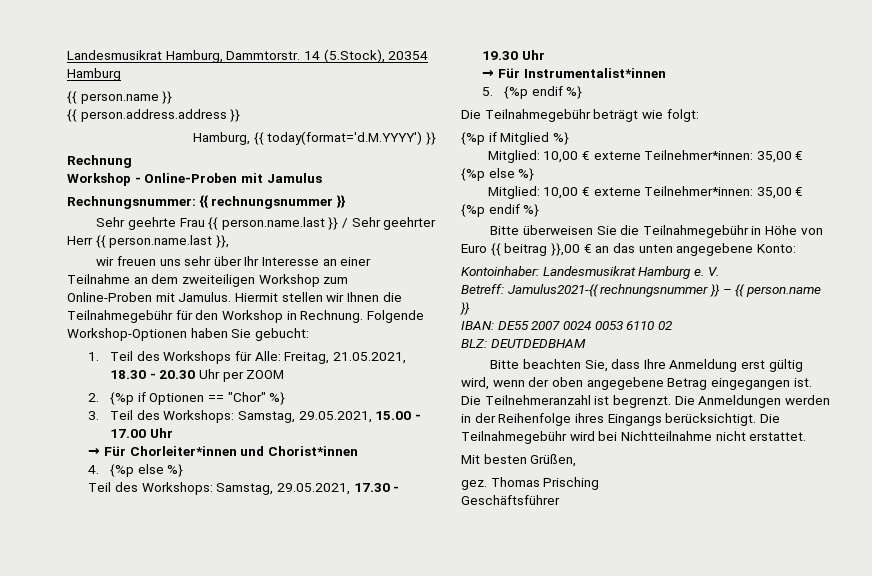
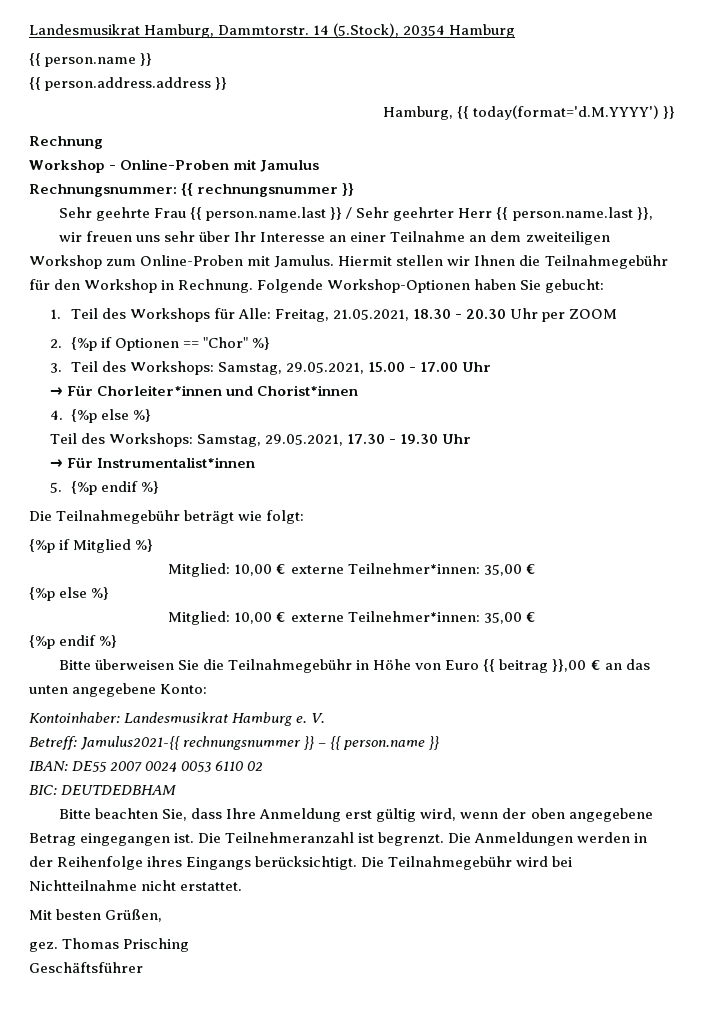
[461,339,487,348] BLZ: -> [29,785,57,795] BIC:

